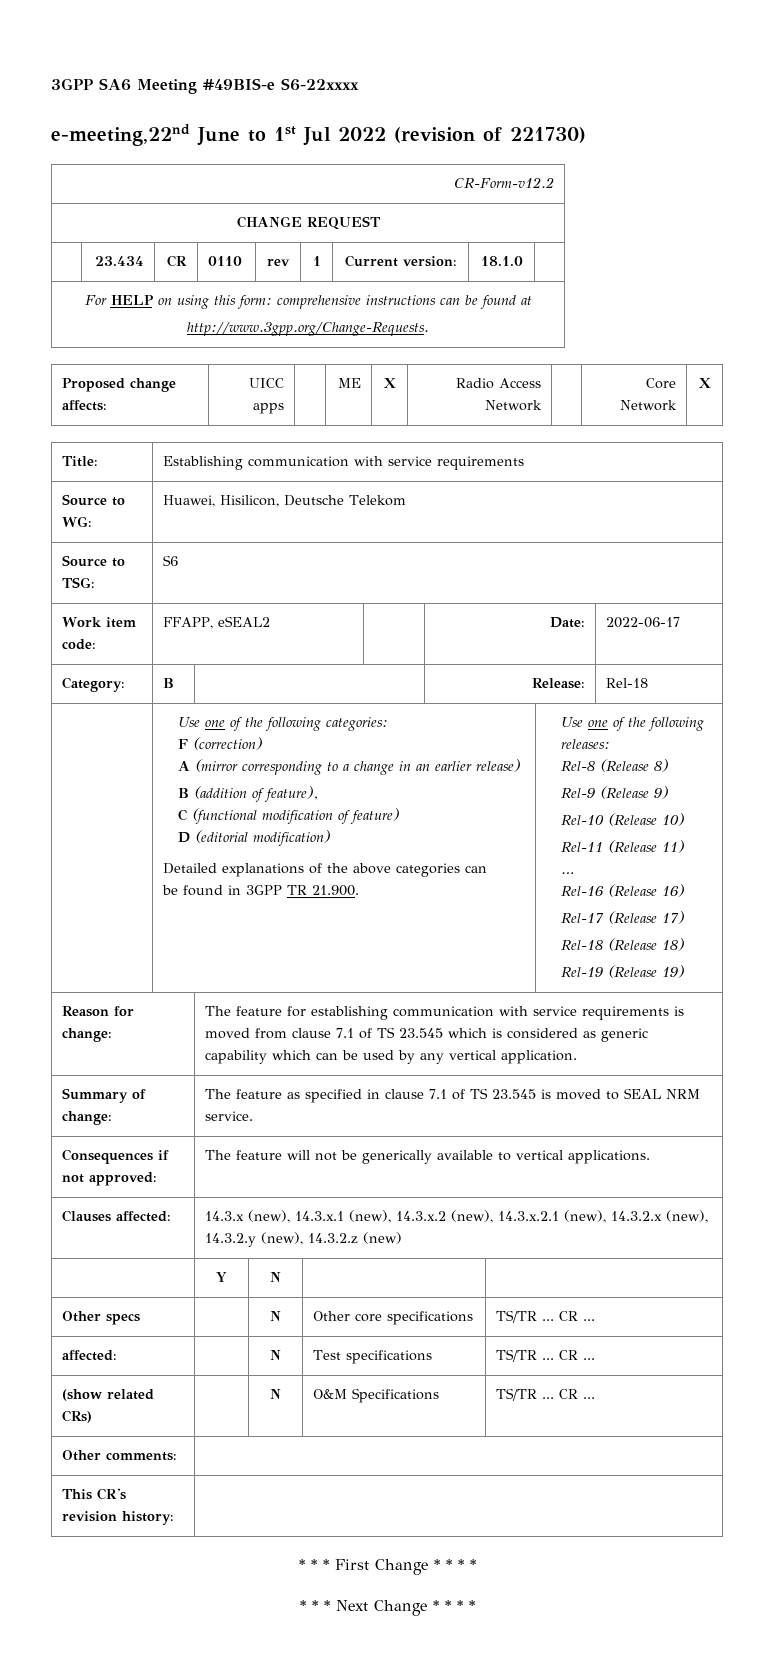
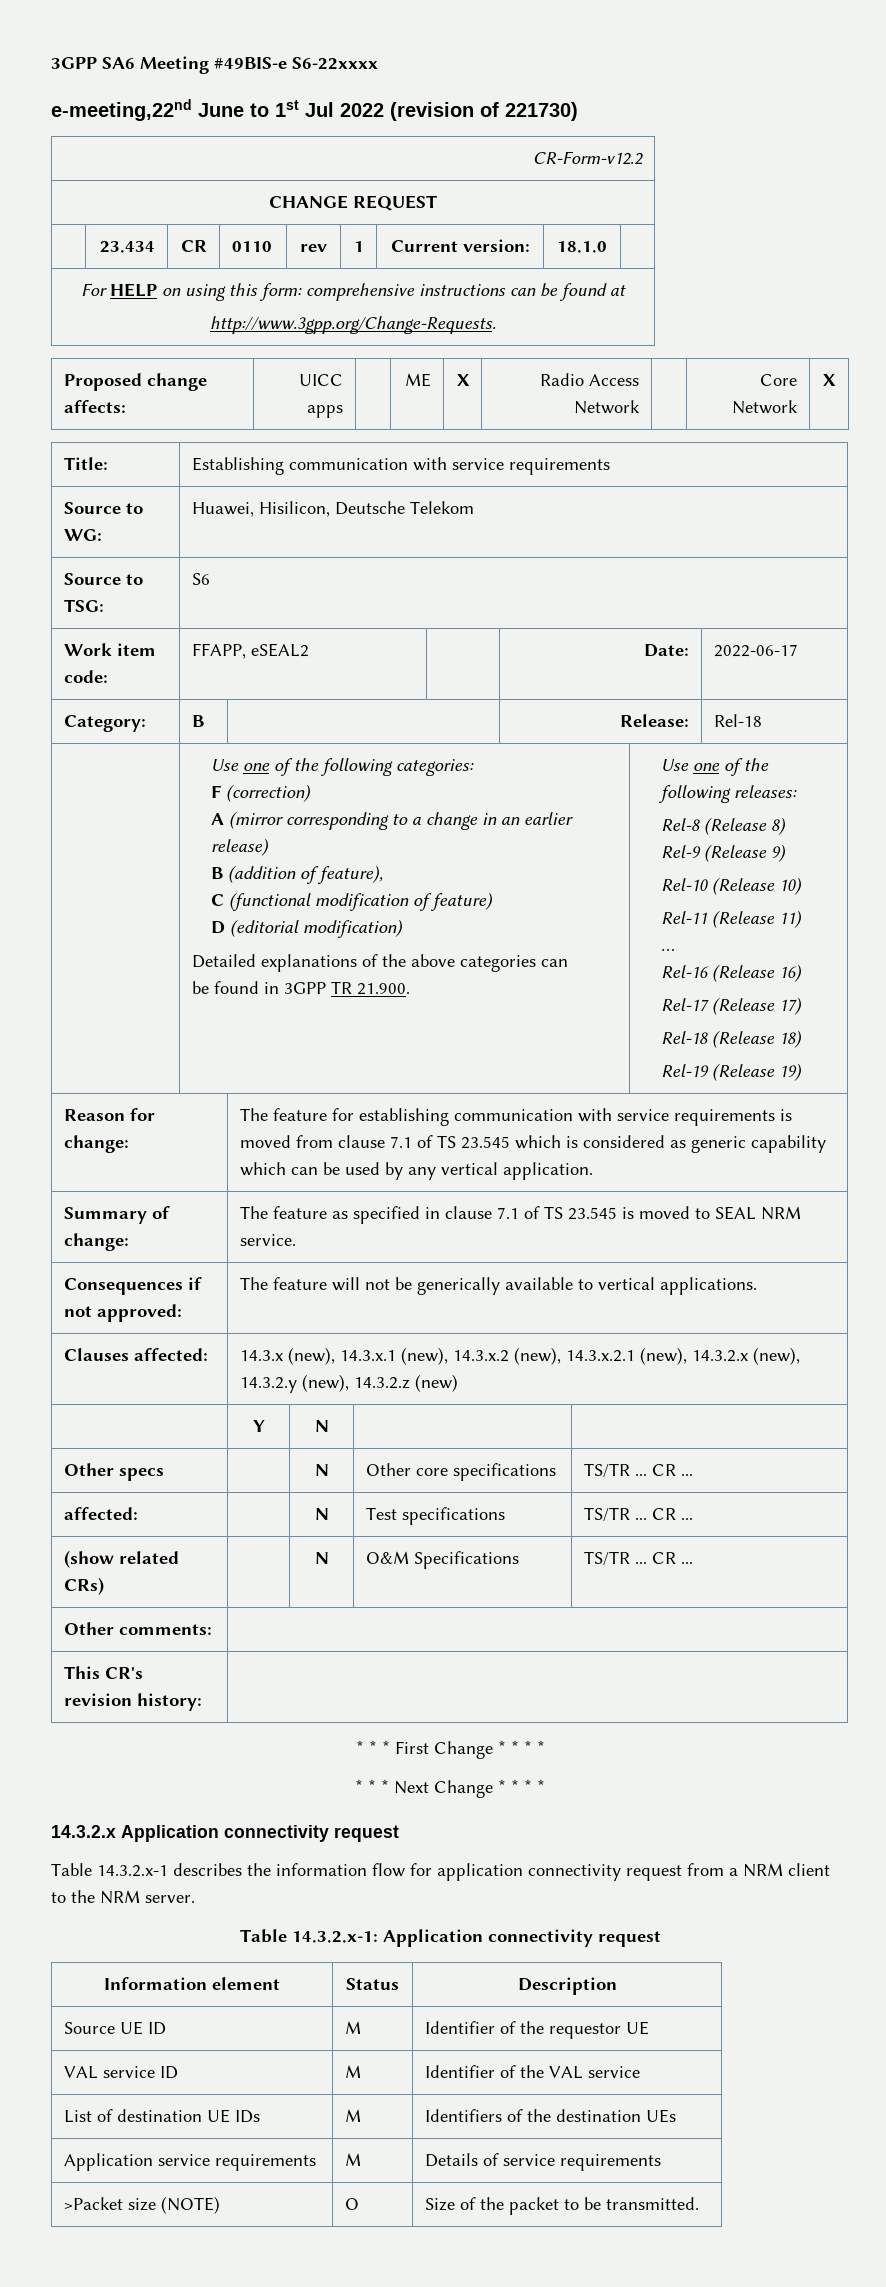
(475, 1605) none -> [51,1825,399,1842] [51,1863,830,1881] [51,1890,195,1904] [239,1929,661,1947] [104,1977,280,1990] [346,1978,399,1990] [517,1977,617,1995] [63,2021,166,2035] [344,2021,361,2034] [424,2021,649,2039] [63,2066,178,2079] [344,2065,361,2078] [424,2065,640,2079] [63,2109,260,2123] [344,2109,361,2122] [424,2109,676,2123] [63,2153,316,2171] [344,2153,361,2166] [424,2153,661,2171] [63,2196,220,2214] [344,2198,359,2210] [424,2197,699,2215] // 14.3.2.x Application connectivity request // Table 14.3.2.x-1 describes the information flow for application connectivity request from a NRM client to the NRM server. // Table 14.3.2.x-1: Application connectivity request // Information element | Status | Description // Source UE ID | M | Identifier of the requestor UE // VAL service ID | M | Identifier of the VAL service // List of destination UE IDs | M | Identifiers of the destination UEs // Application service requirements | M | Details of service requirements // >Packet size (NOTE) | O | Size of the packet to be transmitted.

